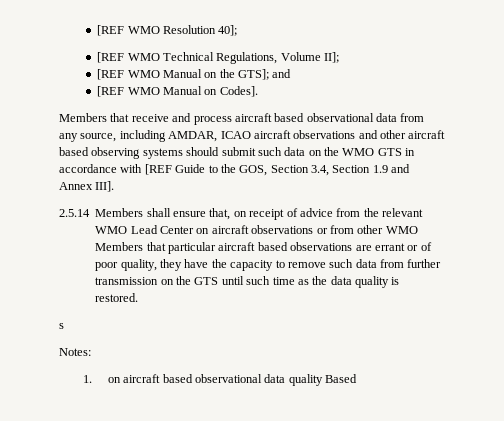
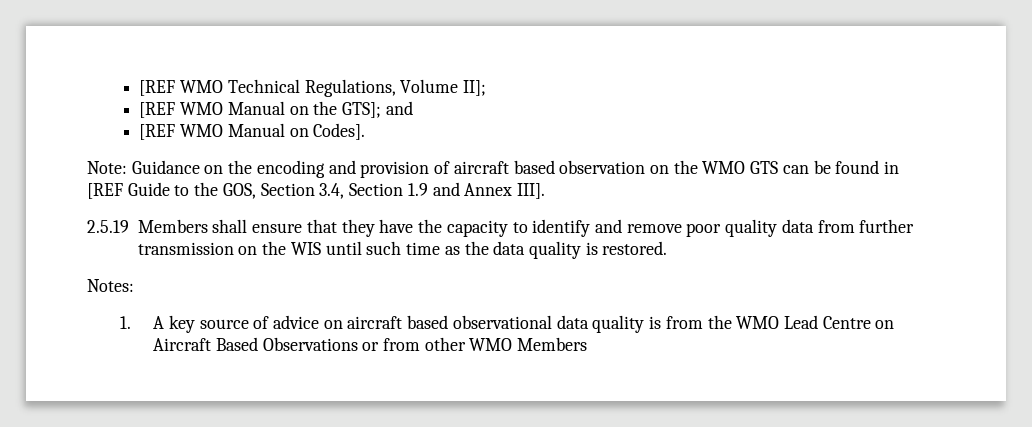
[97,25,238,36] [97,52,160,63] [REF WMO Resolution 40]; // [REF WMO -> [139,80,224,96] [REF WMO
[59,113,425,125] [59,130,446,142] [59,147,416,159] [59,164,143,173] Members that receive and process aircraft based observational data from any source, including AMDAR, ICAO aircraft observations and other aircraft based observing systems should submit such data on the WMO GTS in accordance with -> [87,160,900,178] Note: Guidance on the encoding and provision of aircraft based observation on the WMO GTS can be found in
[59,209,90,217] 2.5.14 -> [87,220,129,233] 2.5.19
[209,208,423,220] [95,225,418,234] [95,242,432,254] [95,259,157,271] that, on receipt of advice from the relevant WMO Lead Center on aircraft observations or from other WMO Members that particular aircraft based observations are errant or of poor quality, -> [306,219,337,233] that
[287,259,354,268] remove such -> [532,219,778,237] identify and remove poor quality
[194,277,219,285] GTS -> [290,242,321,255] WIS
[59,323,64,329] // s -> (668, 248) none
(93, 379) none -> [153,315,320,333] A key source of advice
[325,374,358,383] Based -> [649,315,895,329] [153,337,588,351] is from the WMO Lead Centre on Aircraft Based Observations or from other WMO Members

